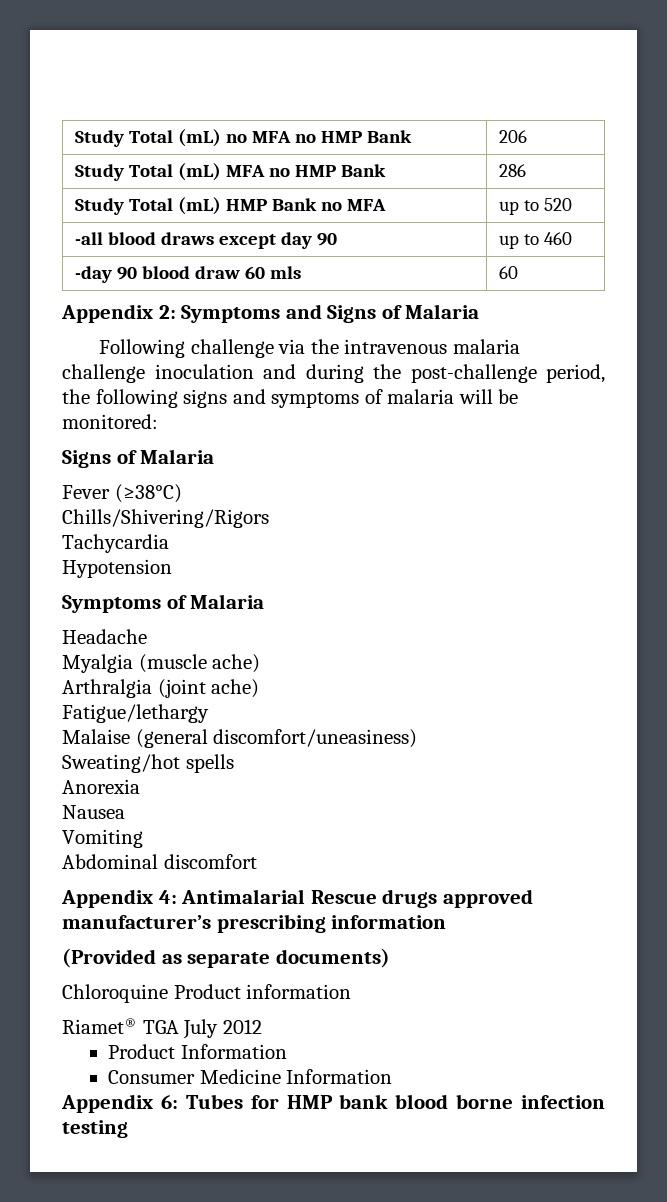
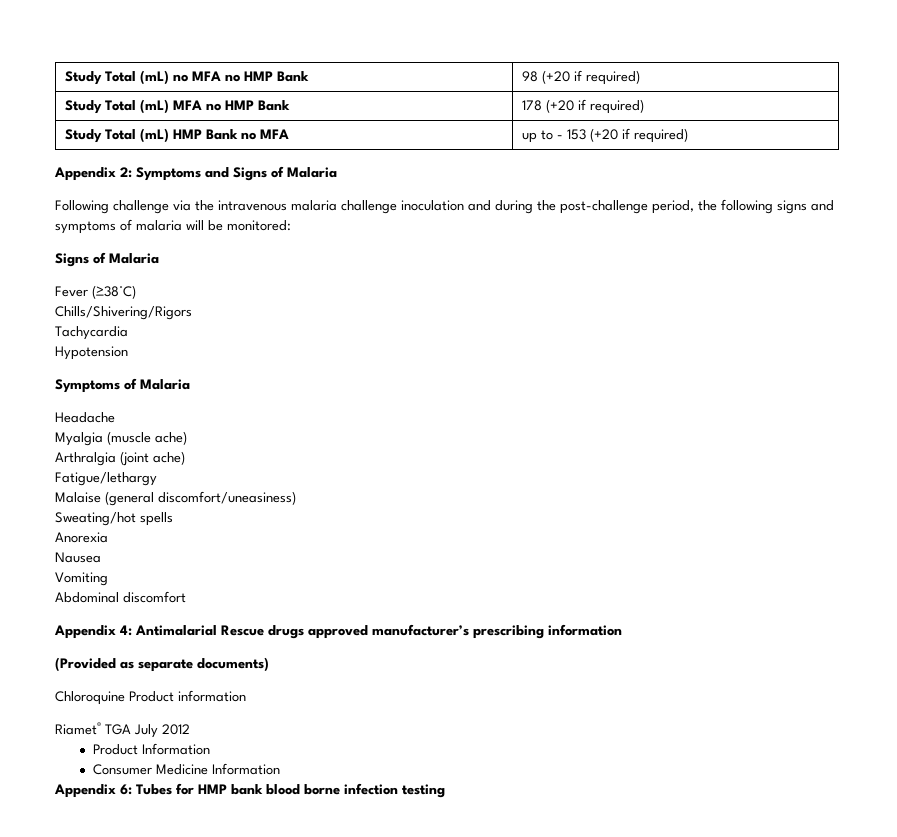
[499,130,528,143] 206 -> [522,70,641,85] 98 (+20 if required)
[499,164,527,177] 286 -> [522,99,645,114] 178 (+20 if required)
[544,198,573,211] [75,232,338,249] [499,232,573,249] [75,266,302,283] [499,266,519,279] 520 // -all blood draws except day 90 | up to 460 // -day 90 blood draw 60 mls | 60 -> [557,128,689,143] - 153 (+20 if required)

